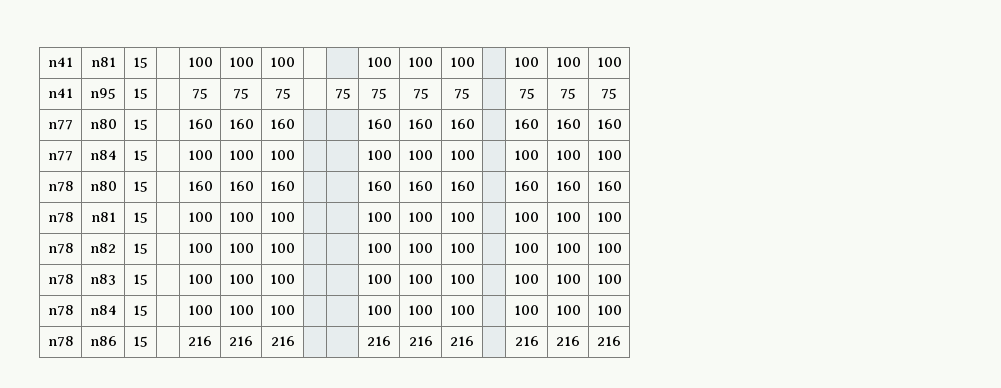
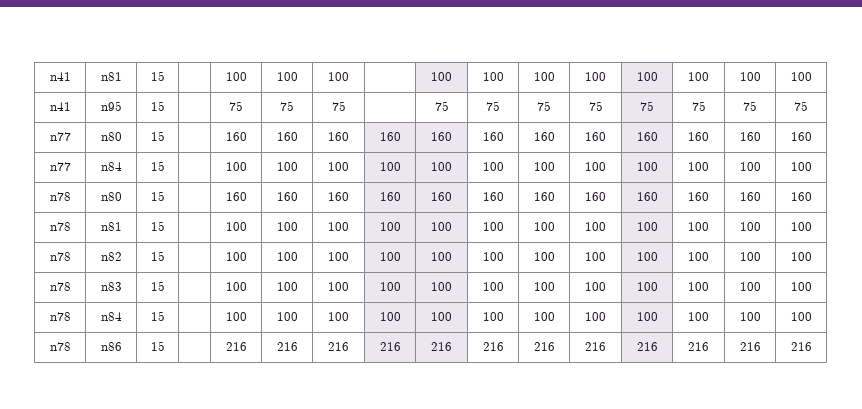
[366,57,392,67] [408,57,433,67] [449,57,475,67] | 100 | 100 | 100 | -> [431,72,452,81] [482,72,504,81] [533,72,555,81] [585,72,606,81] [636,72,658,81] 100 | 100 | 100 | 100 | 100
(470, 93) none -> [640,101,654,111] 75
[366,119,392,129] [408,119,433,129] [449,119,475,129] | | 160 | 160 | 160 | -> [379,132,401,141] [431,132,452,141] [482,132,504,141] [533,132,555,141] [585,132,606,141] [636,132,658,141] 160 | 160 | 160 | 160 | 160 | 160
[366,150,392,160] [408,150,433,160] [449,150,475,160] | | 100 | 100 | 100 | -> [379,162,401,171] [431,162,452,171] [482,162,504,171] [533,162,555,171] [585,162,606,171] [636,162,658,171] 100 | 100 | 100 | 100 | 100 | 100
[366,181,392,191] [408,181,433,191] [449,181,475,191] | | 160 | 160 | 160 | -> [379,192,401,201] [431,192,452,201] [482,192,504,201] [533,192,555,201] [585,192,606,201] [636,192,658,201] 160 | 160 | 160 | 160 | 160 | 160
[366,212,392,222] [408,212,433,222] [449,212,475,222] | | 100 | 100 | 100 | -> [379,222,401,231] [431,222,452,231] [482,222,504,231] [533,222,555,231] [585,222,606,231] [636,222,658,231] 100 | 100 | 100 | 100 | 100 | 100
[366,243,392,253] [408,243,433,253] [449,243,475,253] | | 100 | 100 | 100 | -> [379,252,401,261] [431,252,452,261] [482,252,504,261] [533,252,555,261] [585,252,606,261] [636,252,658,261] 100 | 100 | 100 | 100 | 100 | 100
[366,274,392,284] [408,274,433,284] [449,274,475,284] | | 100 | 100 | 100 | -> [379,282,401,291] [431,282,452,291] [482,282,504,291] [533,282,555,291] [585,282,606,291] [636,282,658,291] 100 | 100 | 100 | 100 | 100 | 100
[366,305,392,315] [408,305,433,315] [449,305,475,315] | | 100 | 100 | 100 | -> [379,312,401,321] [431,312,452,321] [482,312,504,321] [533,312,555,321] [585,312,606,321] [636,312,658,321] 100 | 100 | 100 | 100 | 100 | 100
[367,336,391,346] [408,336,433,346] [450,336,474,346] [514,336,539,346] [556,336,580,346] [597,336,621,346] | | 216 | 216 | 216 | | 216 | 216 | 216 -> [379,342,401,351] [431,342,452,351] [482,342,504,351] [533,342,555,351] [585,342,606,351] [636,342,658,351] [688,342,709,351] [739,342,761,351] [790,342,812,351] 216 | 216 | 216 | 216 | 216 | 216 | 216 | 216 | 216

